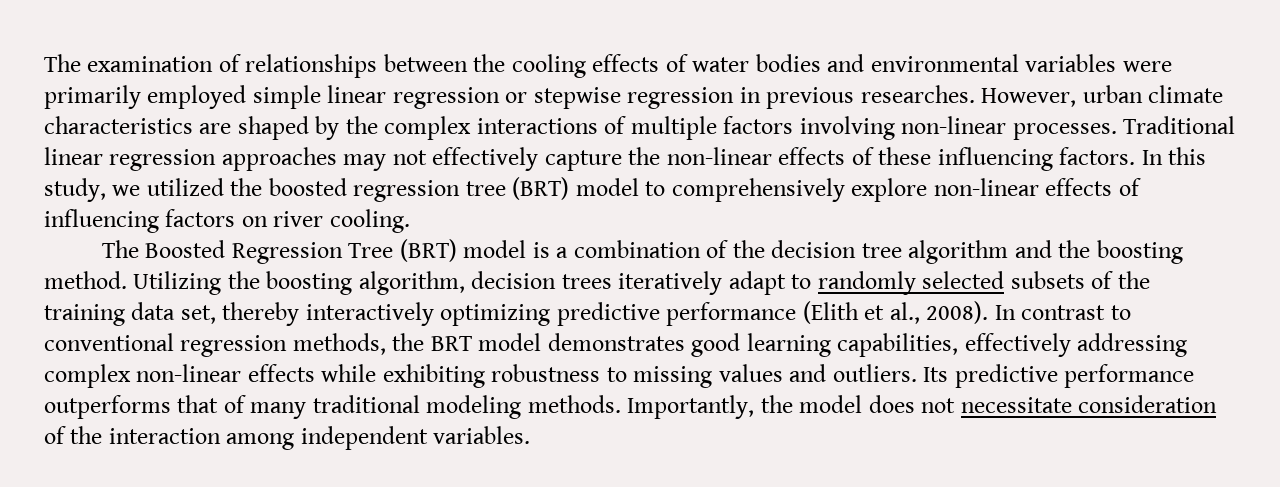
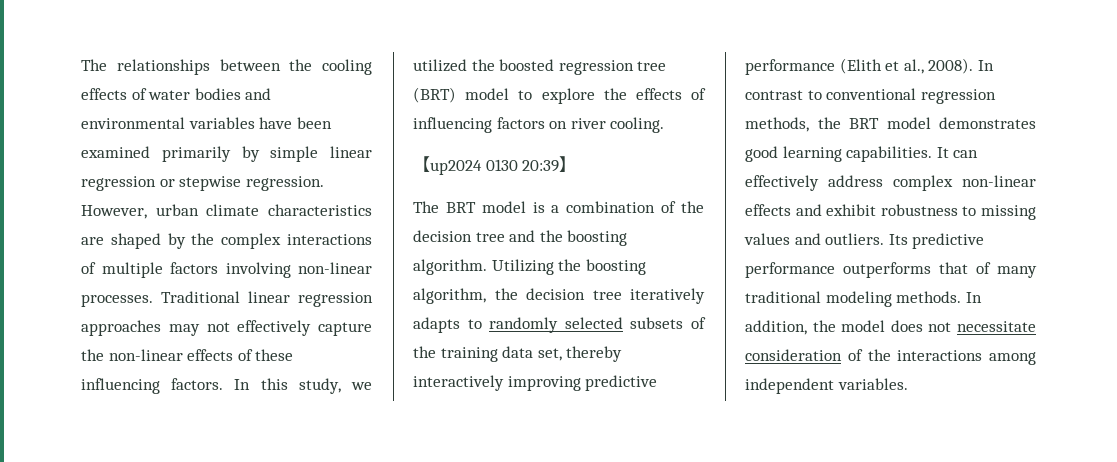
[44,54,241,72] The examination of -> [81,59,107,71] The
[1122,61,1172,72] [44,85,247,109] were primarily employed -> [259,117,332,129] [81,146,260,162] have been examined primarily by
[627,85,975,109] regression in previous researches. -> [245,176,324,191] regression.
[671,178,1039,202] comprehensively explore non-linear -> [541,88,627,104] explore the
[101,239,457,264] The Boosted Regression Tree (BRT) -> [413,156,577,175] [413,201,476,213] 【up2024 0130 20:39】 // The BRT
[908,240,1009,264] algorithm -> (505, 237) none
[44,271,127,289] method. -> [413,259,487,275] algorithm.
[471,271,786,295] decision trees iteratively adapt -> [494,288,705,304] [413,317,460,333] the decision tree iteratively adapts
[440,304,551,326] optimizing -> [507,376,581,391] improving
[837,333,1188,357] capabilities, effectively addressing -> [846,146,979,162] [745,175,883,191] capabilities. It can effectively address
[321,364,485,388] while exhibiting -> [795,204,877,216] and exhibit
[627,395,755,419] Importantly, -> [965,292,982,303] [745,320,807,335] In addition,
[108,428,221,444] interaction -> [897,350,983,361] interactions

